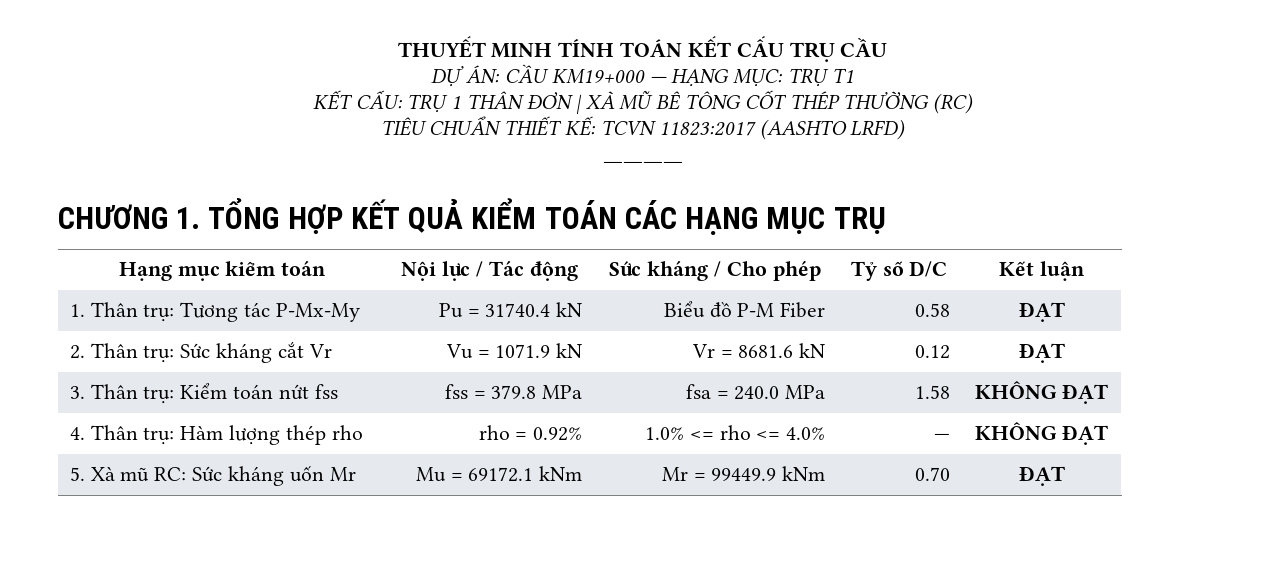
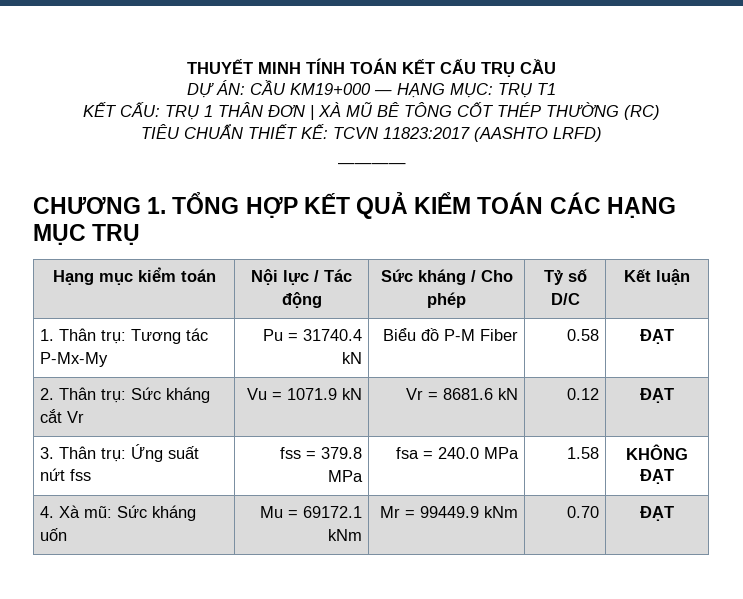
[180,383,274,399] Kiểm toán -> [131,444,200,462] Ứng suất
[90,425,363,445] [478,425,583,441] [644,425,826,440] [934,433,951,440] [974,422,1109,445] [69,466,187,482] Thân trụ: Hàm lượng thép rho | rho = 0.92% | 1.0% <= rho <= 4.0% | — | KHÔNG ĐẠT // 5. Xà mũ RC: -> [59,505,113,518] Xà mũ:
[329,467,356,481] Mr -> (68, 534) none

